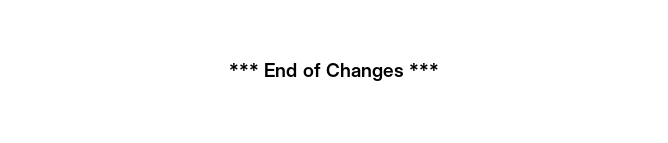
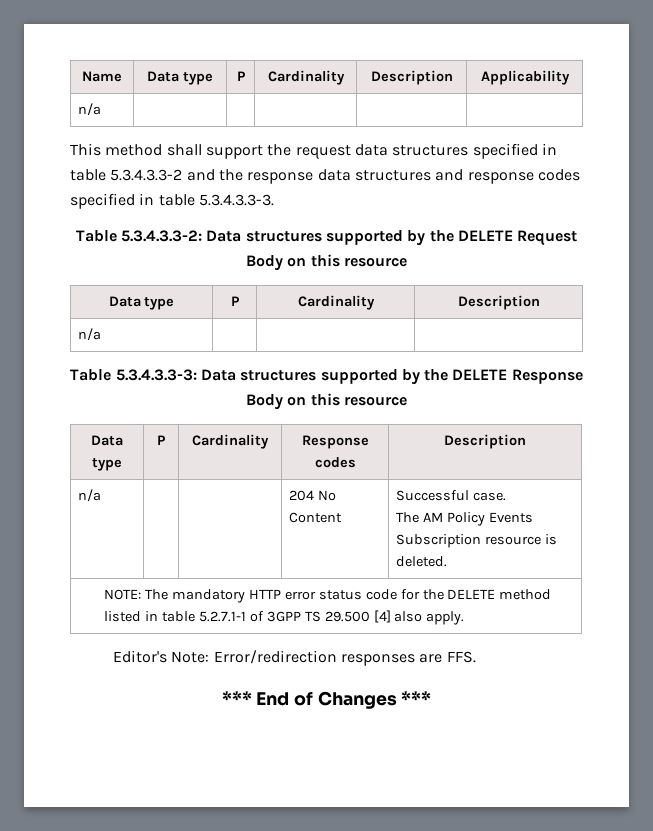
(229, 70) none -> [82,71,122,82] [147,71,213,85] [236,71,245,81] [267,70,345,85] [370,70,453,85] [480,70,570,85] [78,103,102,116] [70,143,557,159] [70,169,580,184] [70,193,274,209] [75,230,578,246] [246,254,407,271] [108,296,175,310] [230,296,239,306] [297,295,375,310] [457,295,540,310] [78,328,102,341] [70,369,583,385] [246,393,407,410] [91,435,123,446] [92,458,122,471] [157,435,165,445] [192,434,269,449] [301,435,369,449] [314,457,356,468] [444,434,526,449] [78,489,102,502] [289,490,337,501] [289,512,343,523] [396,490,507,501] [396,512,534,526] [396,534,558,548] [396,556,448,567] [104,589,552,603] [104,610,465,625] [113,650,476,666] Name | Data type | P | Cardinality | Description | Applicability // n/a | | | | | // This method shall support the request data structures specified in table 5.3.4.3.3-2 and the response data structures and response codes specified in table 5.3.4.3.3-3. // Table 5.3.4.3.3-2: Data structures supported by the DELETE Request Body on this resource // Data type | P | Cardinality | Description // n/a | | | // Table 5.3.4.3.3-3: Data structures supported by the DELETE Response Body on this resource // Data type | P | Cardinality | Response codes | Description // n/a | | | 204 No Content | Successful case. // The AM Policy Events Subscription resource is deleted. // NOTE: The mandatory HTTP error status code for the DELETE method listed in table 5.2.7.1-1 of 3GPP TS 29.500 [4] also apply. // Editor's Note: Error/redirection responses are FFS. //

